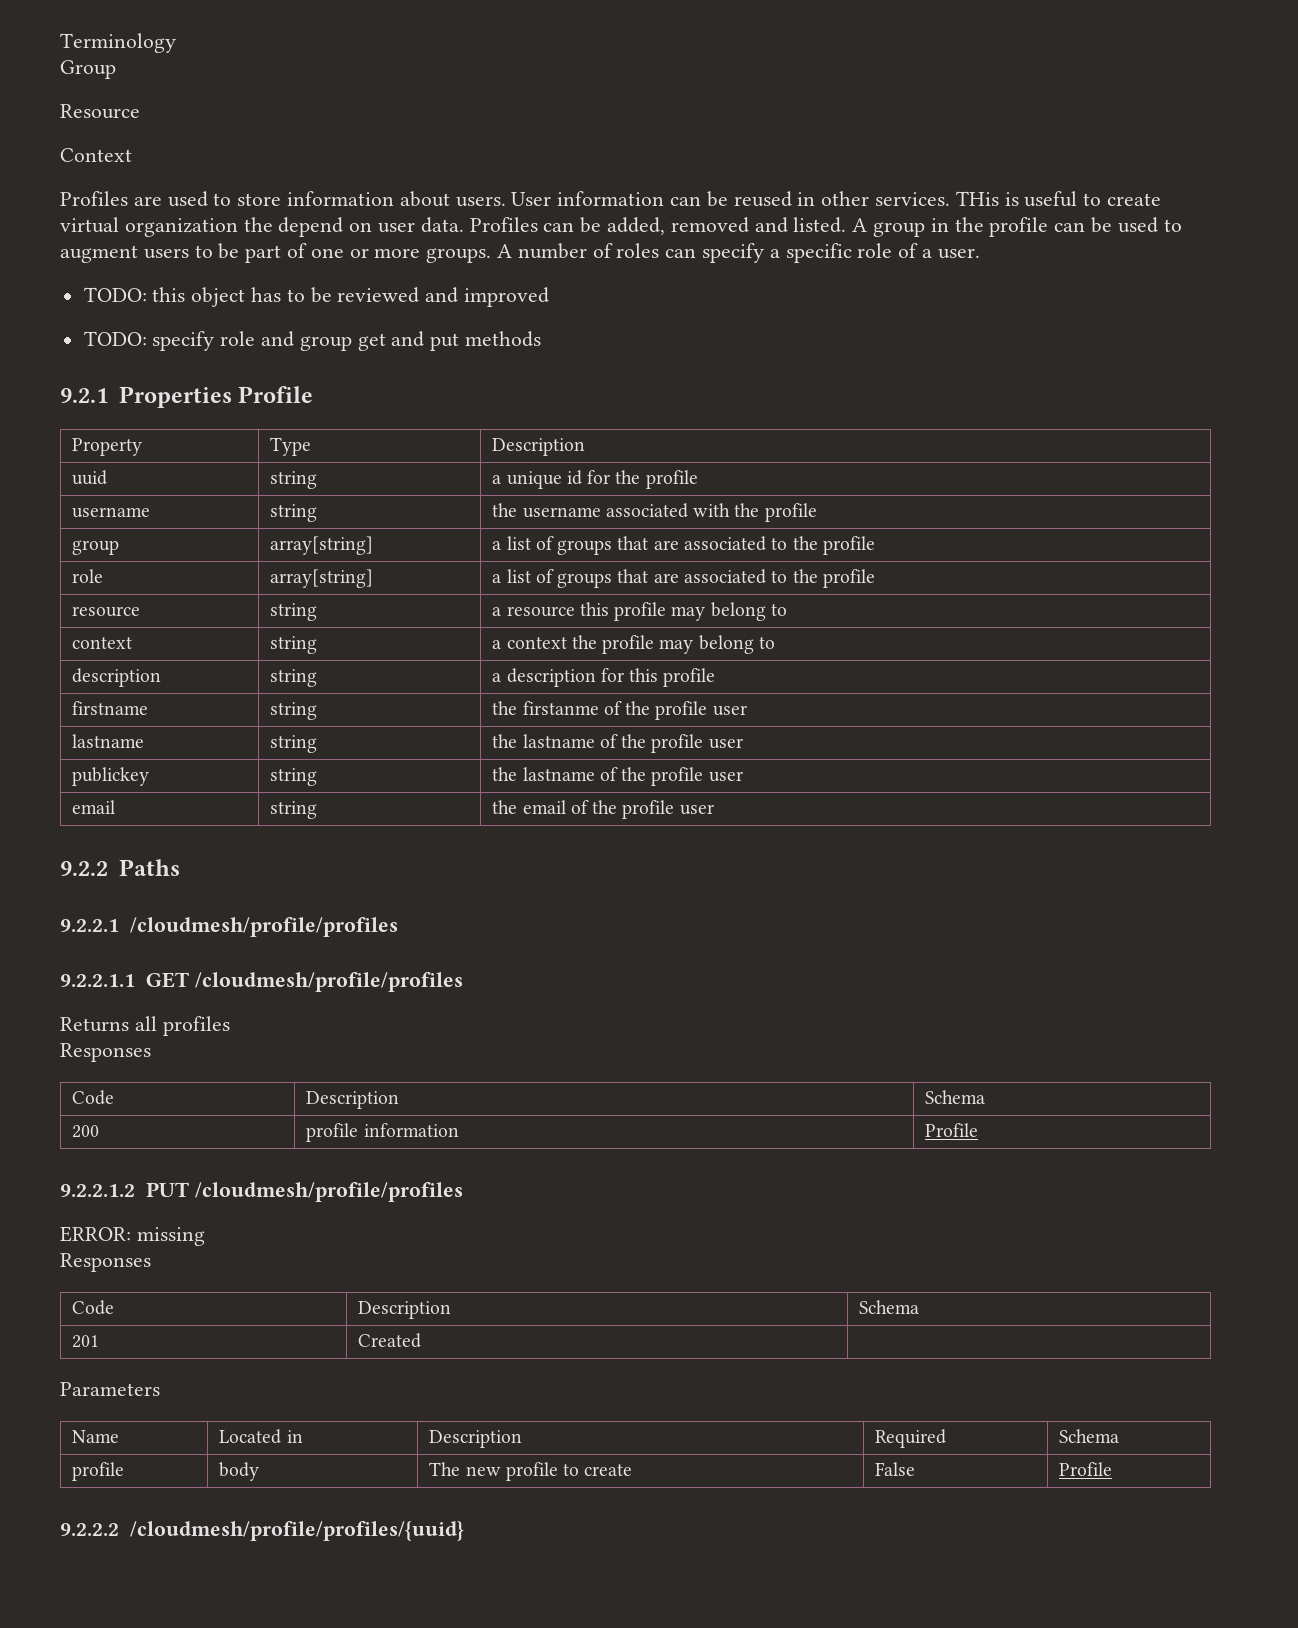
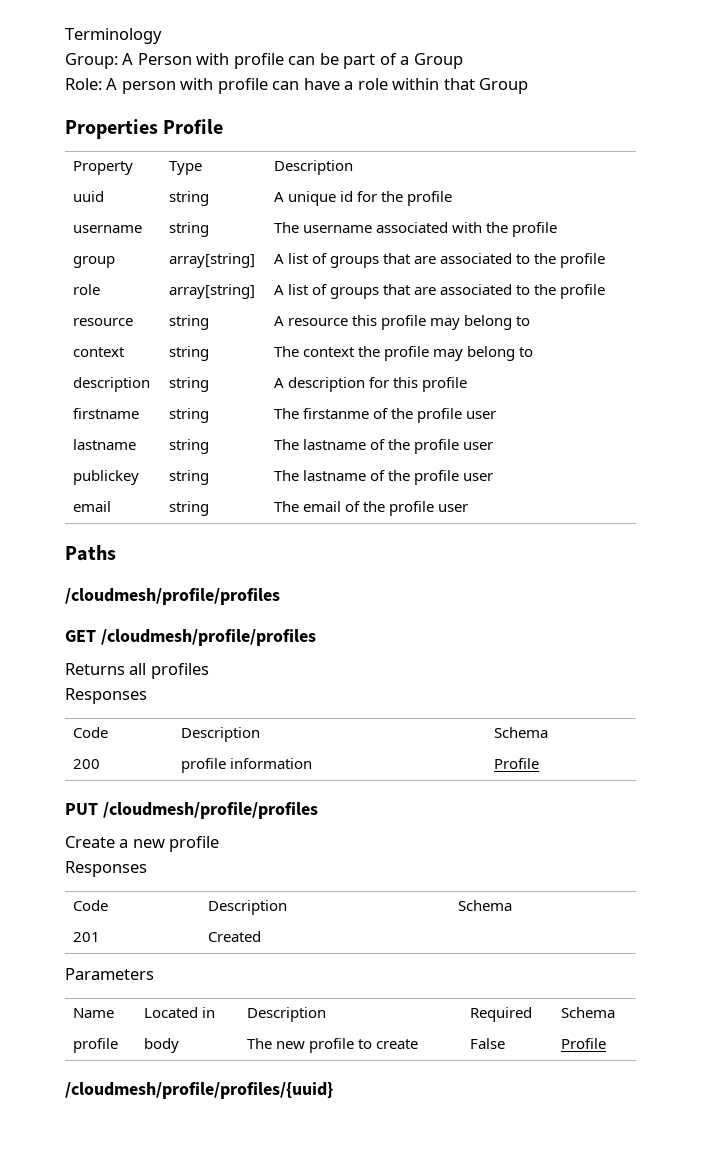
[60,60,116,79] [60,104,140,119] [60,148,132,162] [60,191,1162,207] [60,217,1182,237] [60,243,980,263] [83,287,550,307] [83,331,542,351] [60,388,108,403] Group // Resource // Context // Profiles are used to store information about users. User information can be reused in other services. THis is useful to create virtual organization the depend on user data. Profiles can be added, removed and listed. A group in the profile can be used to augment users to be part of one or more groups. A number of roles can specify a specific role of a user. // TODO: this object has to be reviewed and improved // TODO: specify role and group get and put methods // 9.2.1 -> [65,53,463,69] [65,78,529,94] Group: A Person with profile can be part of a Group // Role: A person with profile can have a role within that Group //
[492,475,502,484] a -> [273,192,284,202] A
[492,503,518,517] the -> [273,222,299,233] The
[492,541,502,550] a -> [273,254,284,264] A
[492,574,502,583] a -> [273,285,284,295] A
[492,607,502,616] a -> [273,316,284,326] A
[492,640,502,649] a -> [273,346,299,357] The
[492,673,502,682] a -> [273,378,284,388] A
[492,701,518,715] the -> [273,408,299,419] The
[492,734,518,748] the -> [273,439,299,450] The
[492,767,518,781] the -> [273,470,299,481] The
[492,800,518,814] the -> [273,501,299,512] The
[60,861,108,876] 9.2.2 -> (469, 508) none
[60,917,398,937] [60,974,135,987] 9.2.2.1 /cloudmesh/profile/profiles // 9.2.2.1.1 -> [65,588,280,605] /cloudmesh/profile/profiles //
[60,1184,135,1197] 9.2.2.1.2 -> (539, 763) none
[60,1226,205,1246] ERROR: missing -> [65,836,220,852] Create a new profile
[60,1523,119,1536] 9.2.2.2 -> (606, 1043) none

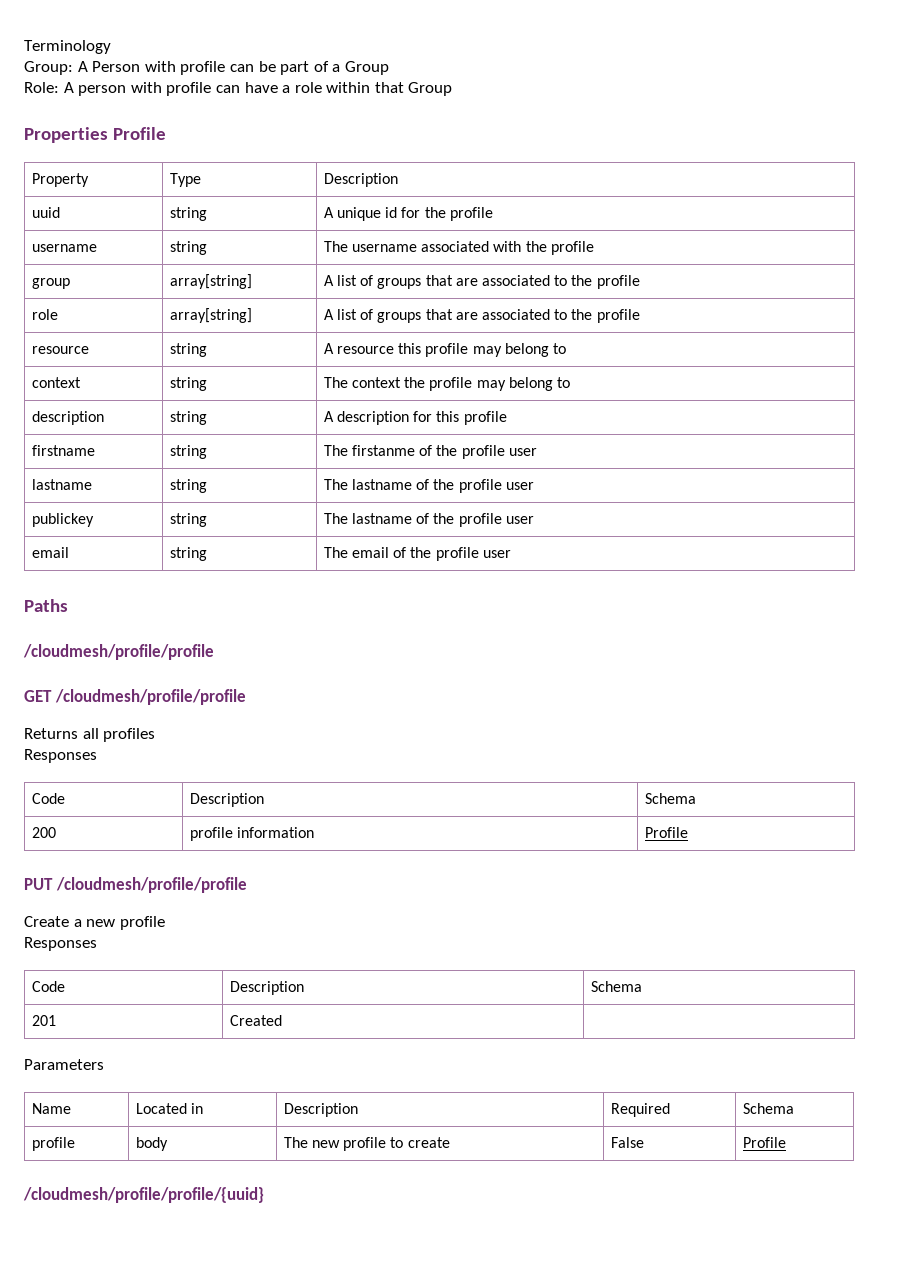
[65,588,280,605] /cloudmesh/profile/profiles -> [23,644,214,660] /cloudmesh/profile/profile
[100,629,316,646] /cloudmesh/profile/profiles -> [54,689,246,705] /cloudmesh/profile/profile
[102,802,318,819] /cloudmesh/profile/profiles -> [55,877,247,893] /cloudmesh/profile/profile
[65,1082,333,1099] /cloudmesh/profile/profiles/{uuid} -> [23,1187,264,1203] /cloudmesh/profile/profile/{uuid}

